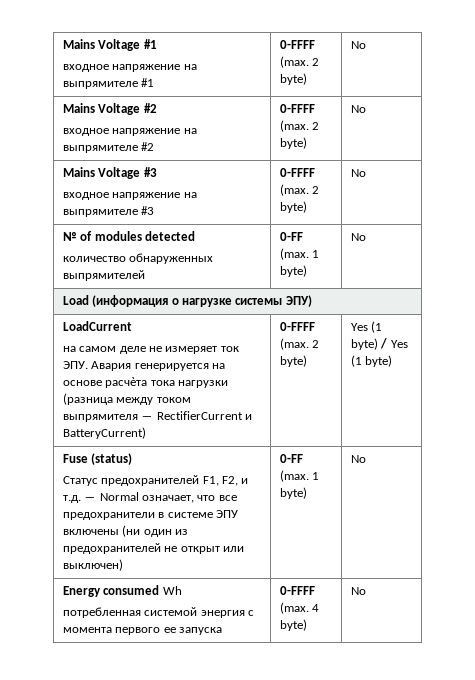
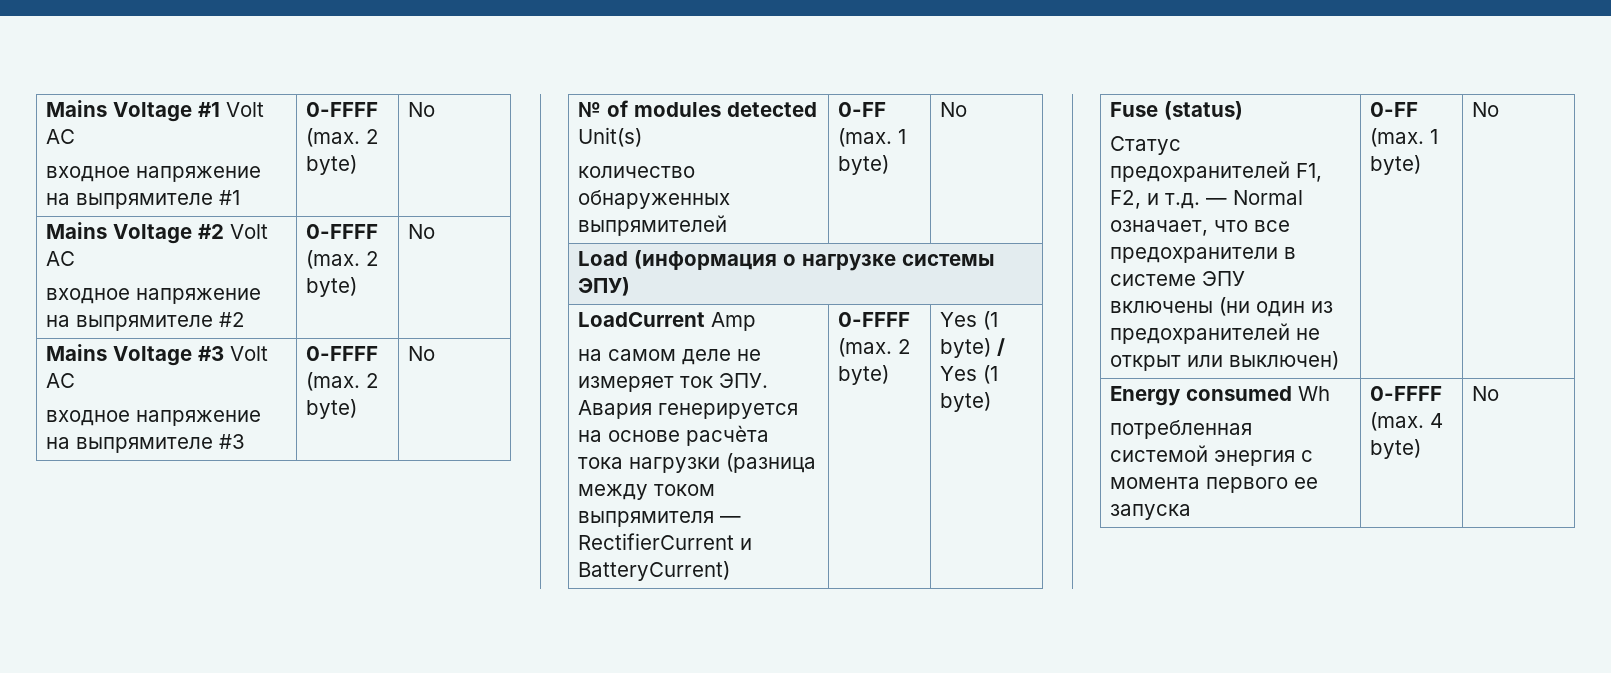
(157, 44) none -> [226,102,265,117] [46,129,76,144] Volt AC
(157, 108) none -> [230,224,269,239] [46,251,76,266] Volt AC
(157, 172) none -> [230,346,269,361] [46,373,76,388] Volt AC
(195, 236) none -> [578,127,643,147] Unit(s)
(132, 326) none -> [711,312,757,331] Amp

